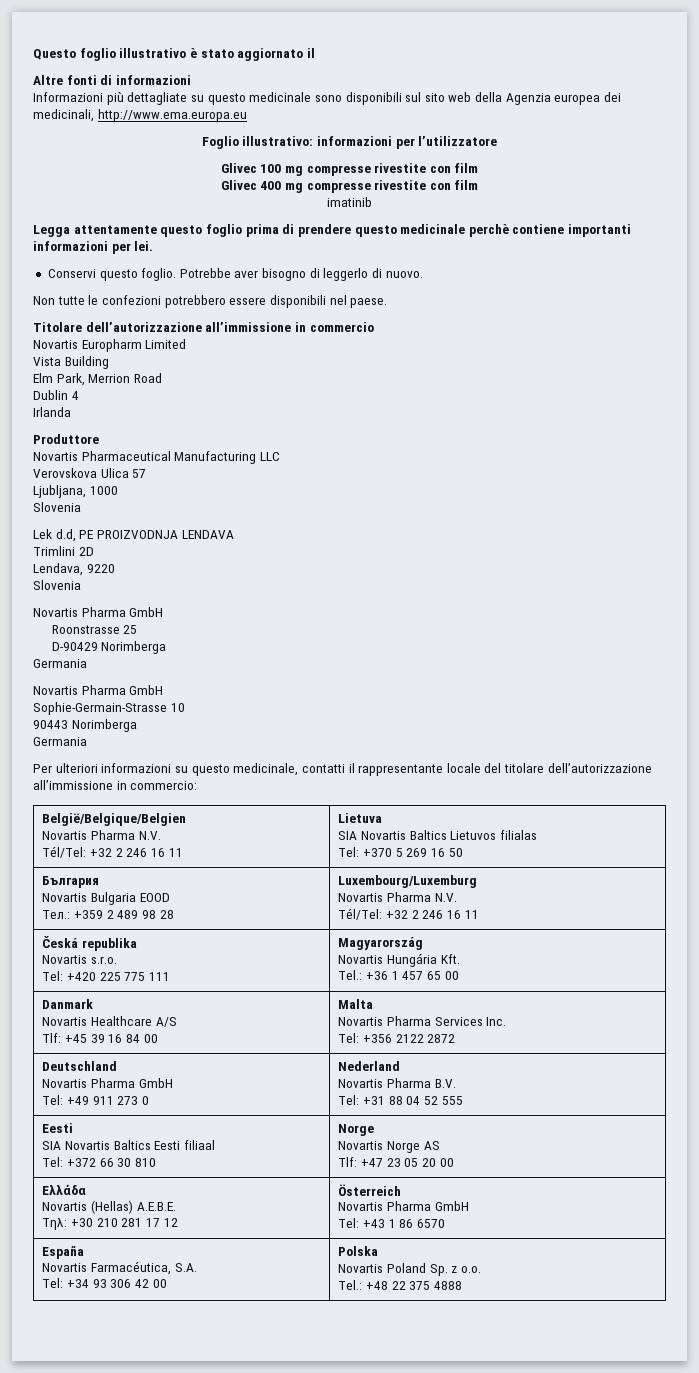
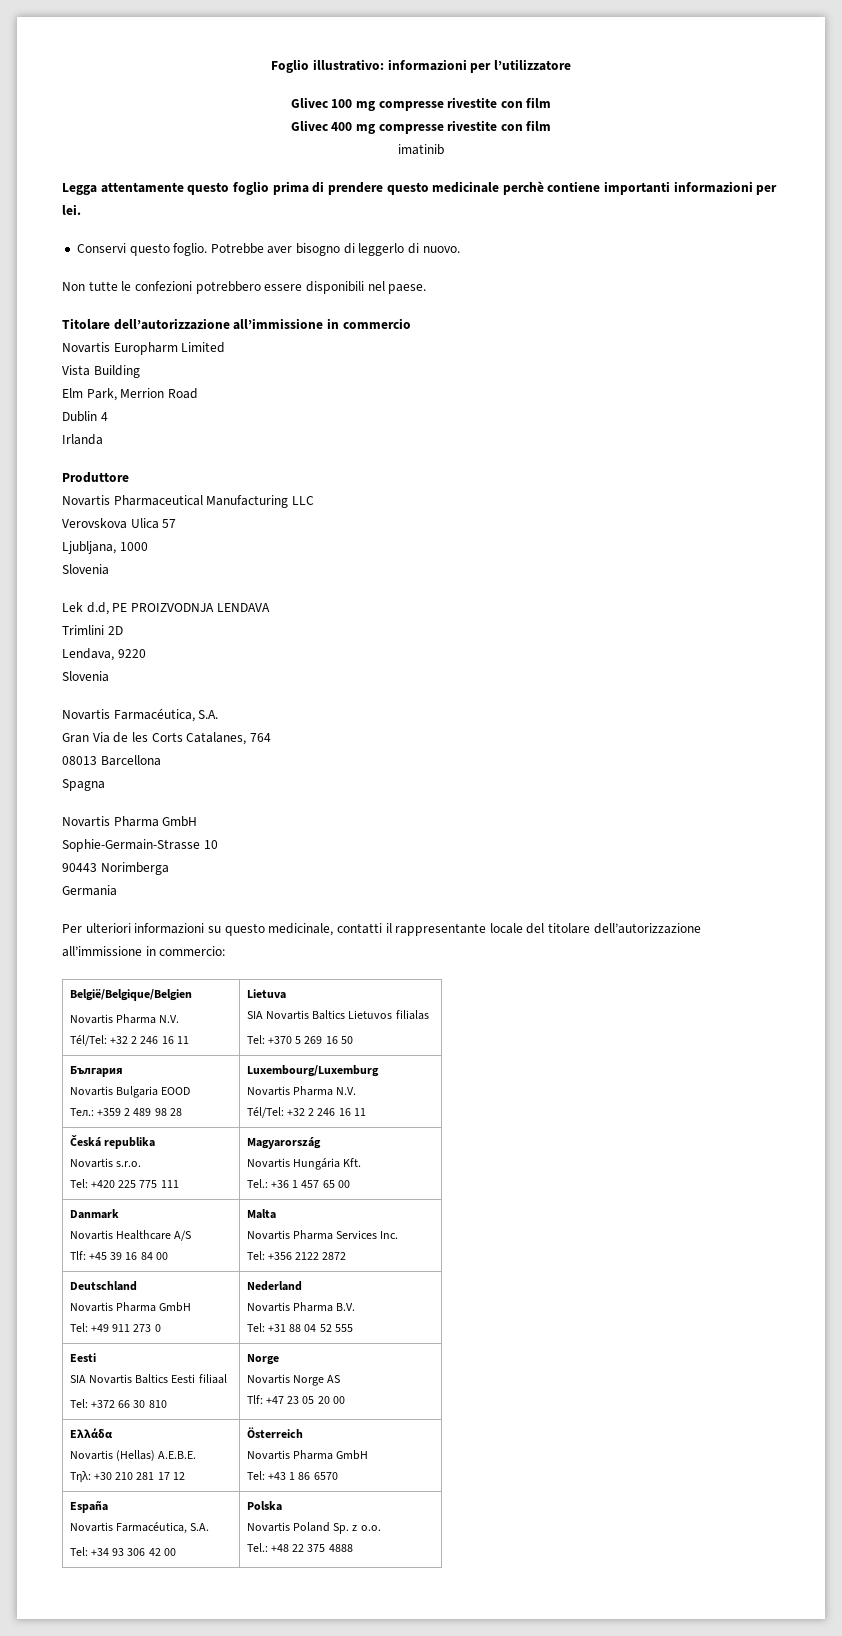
[33,48,315,61] [33,75,191,85] [33,92,622,105] [33,109,247,122] Questo foglio illustrativo è stato aggiornato il // Altre fonti di informazioni // Informazioni più dettagliate su questo medicinale sono disponibili sul sito web della Agenzia europea dei medicinali, http://www.ema.europa.eu // -> (271, 66) none
[81,607,164,617] [51,625,138,634] [51,641,167,654] [33,659,87,668] Pharma GmbH // Roonstrasse 25 // D-90429 Norimberga // Germania -> [113,708,219,722] [62,732,271,745] [62,755,161,766] [62,779,105,791] Farmacéutica, S.A. // Gran Via de les Corts Catalanes, 764 // 08013 Barcellona // Spagna

